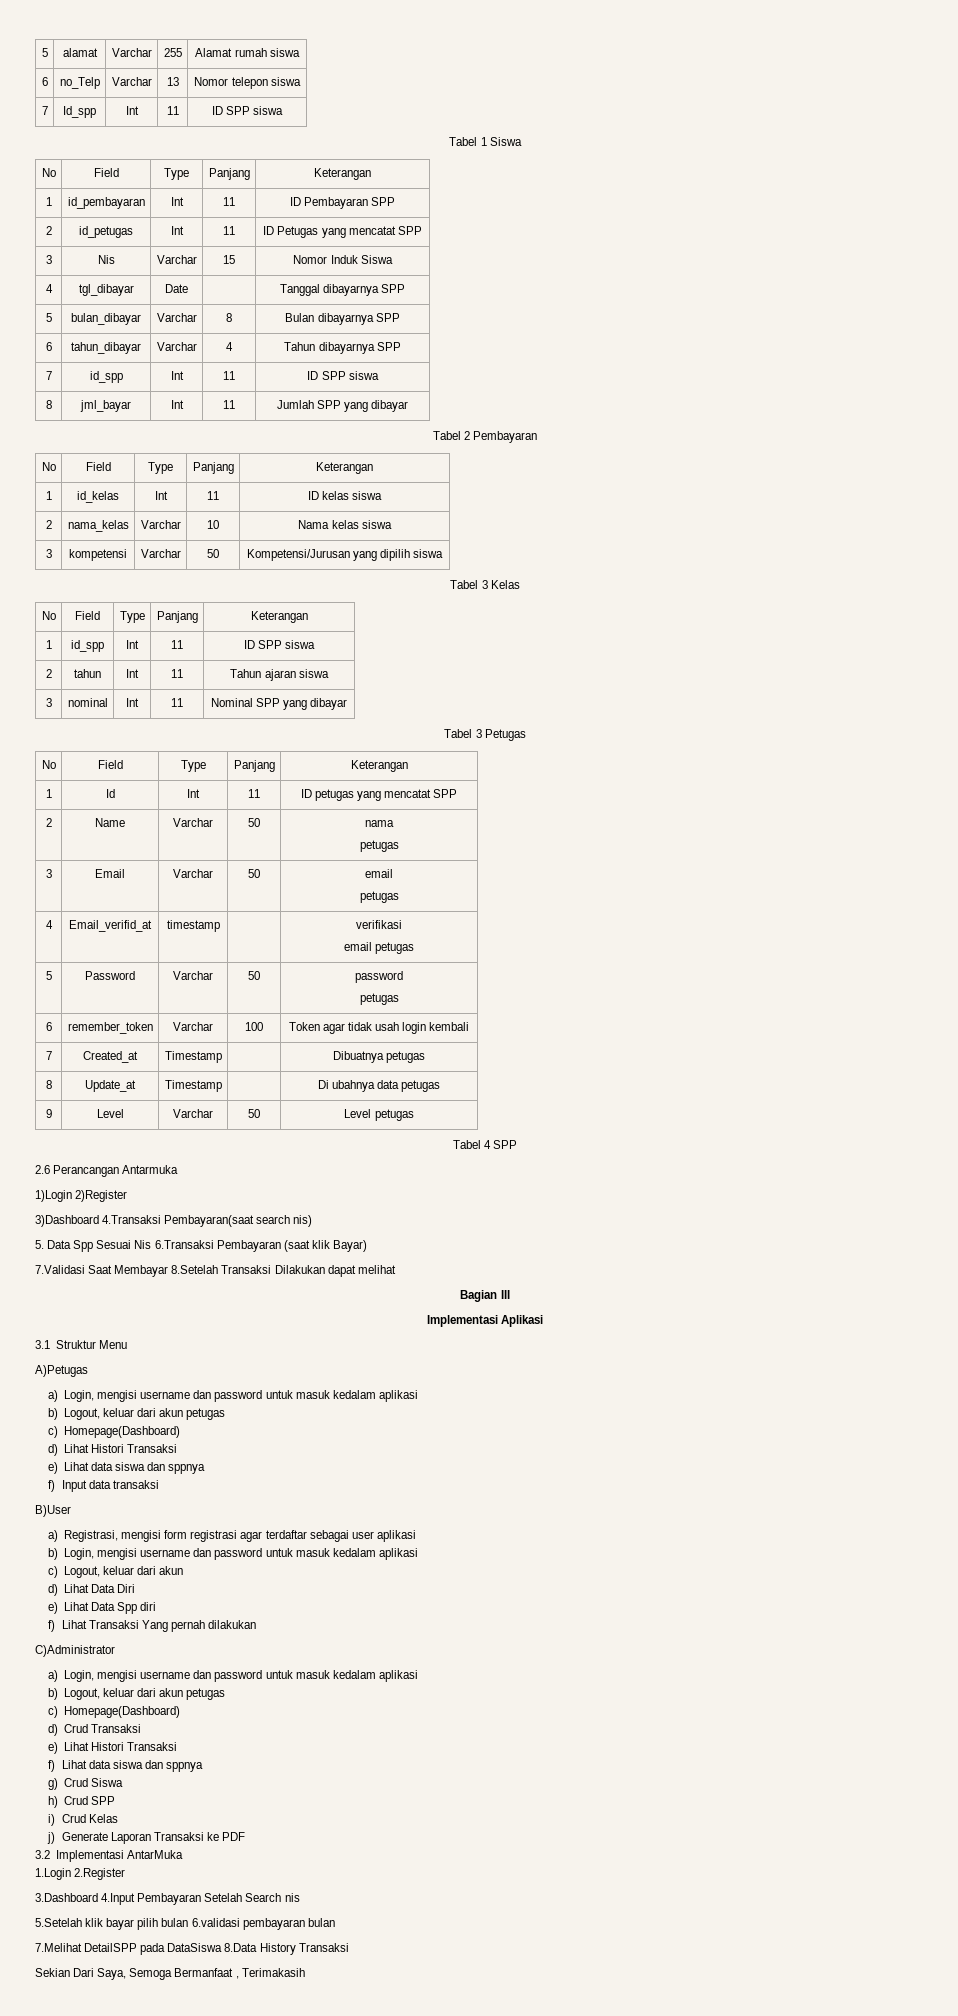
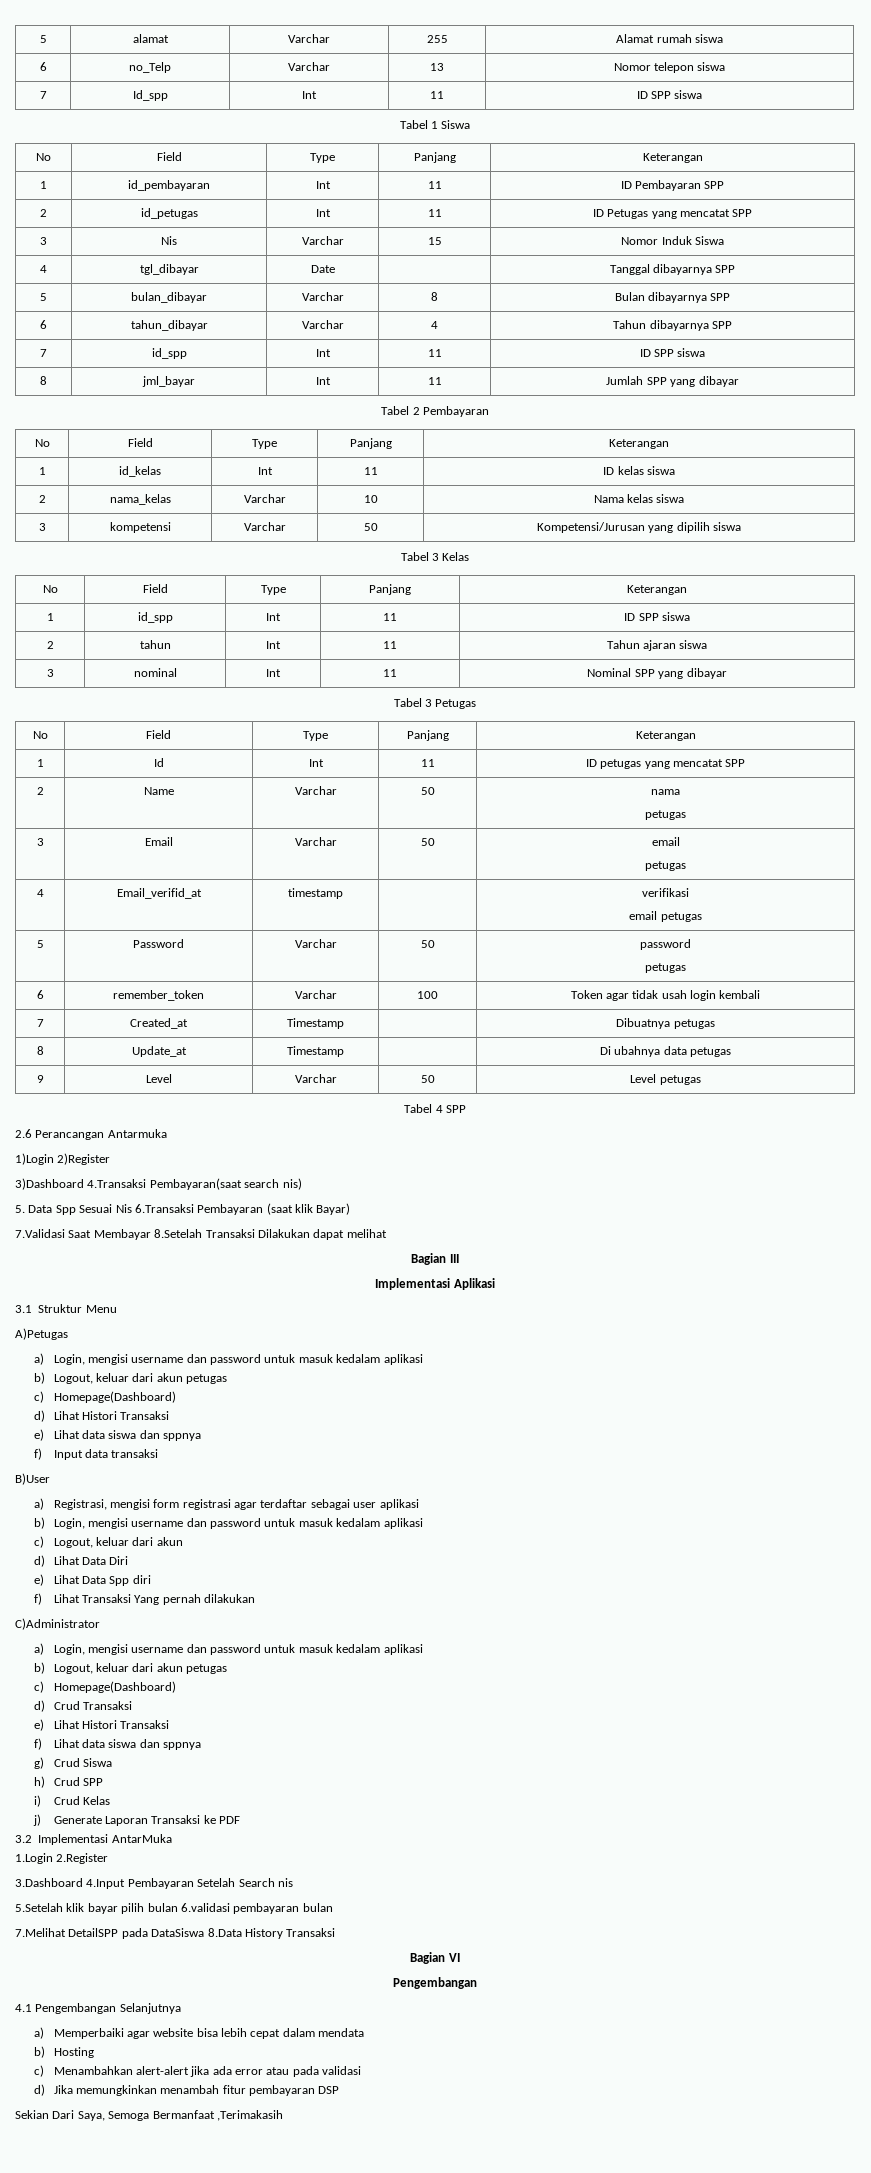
(349, 1947) none -> [410,1952,460,1964] [393,1977,477,1989] [15,2003,181,2014] [34,2027,365,2039] [34,2046,94,2058] [34,2065,362,2077] [34,2084,340,2096] // Bagian VI // Pengembangan // 4.1 Pengembangan Selanjutnya // a) Memperbaiki agar website bisa lebih cepat dalam mendata // b) Hosting // c) Menambahkan alert-alert jika ada error atau pada validasi // d) Jika memungkinkan menambah fitur pembayaran DSP
[235,1968,305,1979] , Terimakasih -> [216,2110,283,2121] ,Terimakasih

